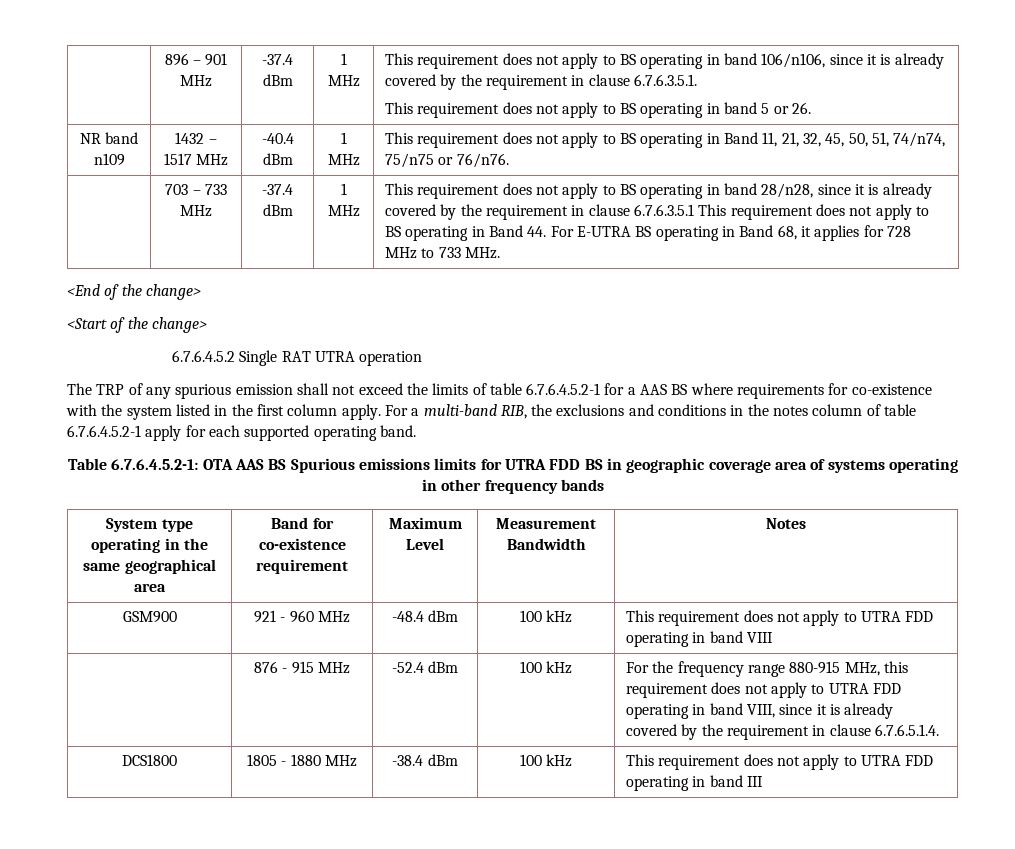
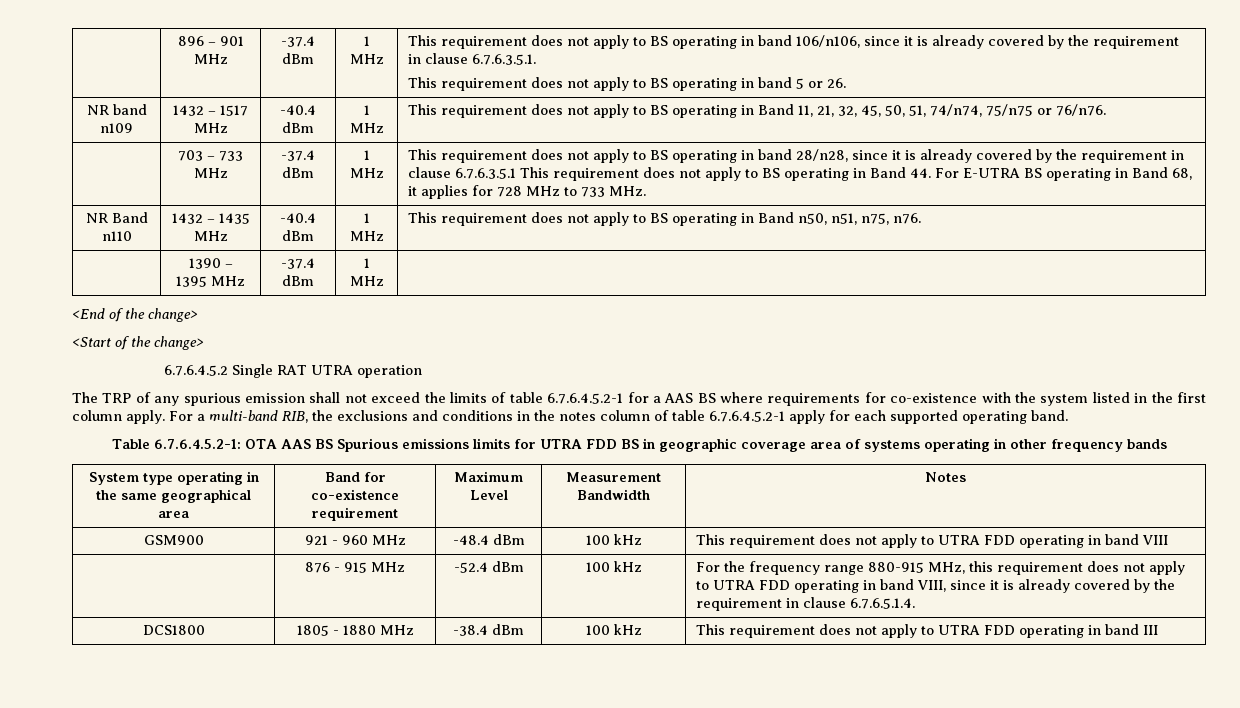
(501, 253) none -> [85,212,148,223] [101,231,132,241] [171,213,250,224] [193,231,228,241] [280,213,316,223] [282,230,314,241] [363,213,370,223] [349,231,384,241] [408,212,922,226] [188,258,233,269] [176,276,245,287] [281,258,315,269] [282,275,314,286] [363,258,370,268] [349,276,384,286] // NR Band n110 | 1432 – 1435 MHz | -40.4 dBm | 1 MHz | This requirement does not apply to BS operating in Band n50, n51, n75, n76. // | 1390 – 1395 MHz | -37.4 dBm | 1 MHz |

